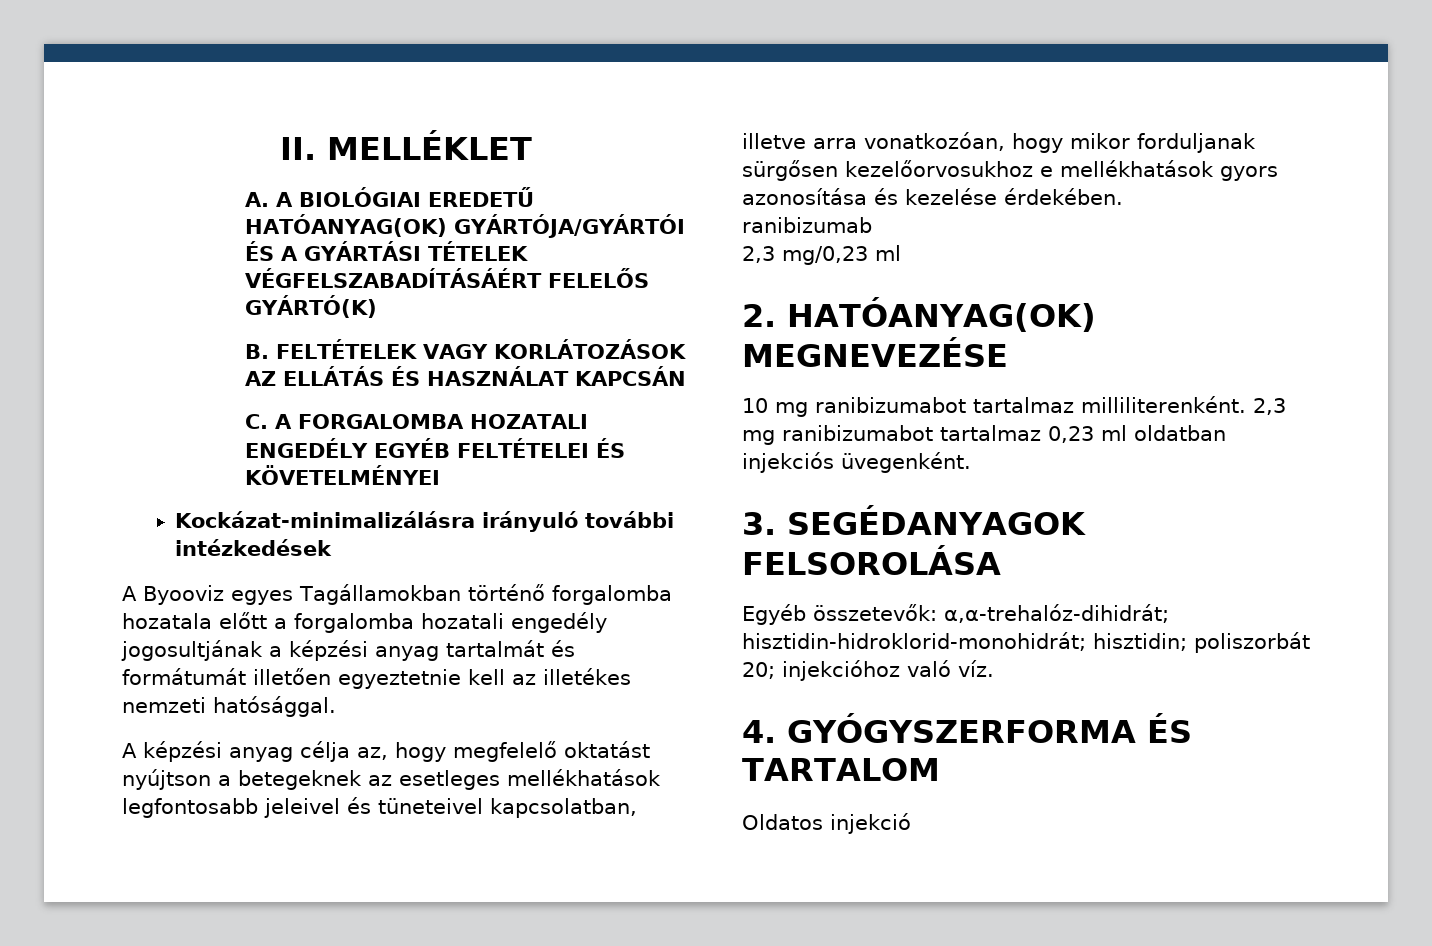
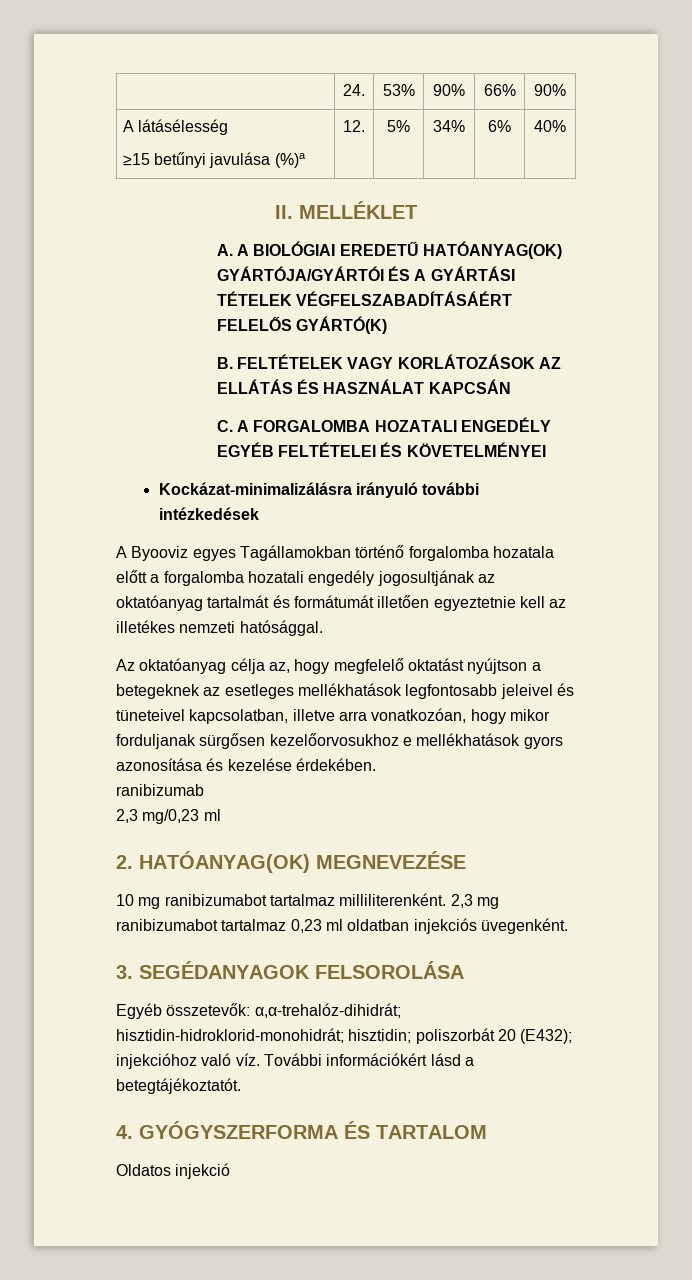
(280, 148) none -> [343,84,365,96] [382,84,415,96] [433,84,465,96] [483,84,516,96] [534,84,566,96] [122,119,228,135] [122,152,306,168] [343,120,365,132] [387,120,410,132] [433,120,465,132] [488,120,511,132] [534,120,566,132] | 24. | 53% | 90% | 66% | 90% // A látásélesség // ≥15 betűnyi javulása (%)a | 12. | 5% | 34% | 6% | 40% //
[269,640,439,661] a képzési anyag -> [477,574,495,583] [116,595,203,611] az oktatóanyag
[122,741,293,762] A képzési anyag -> [116,658,227,674] Az oktatóanyag
[742,662,775,679] 20; -> [497,1029,573,1044] 20 (E432);
(994, 668) none -> [263,1053,474,1066] [116,1078,241,1094] További információkért lásd a betegtájékoztatót.

